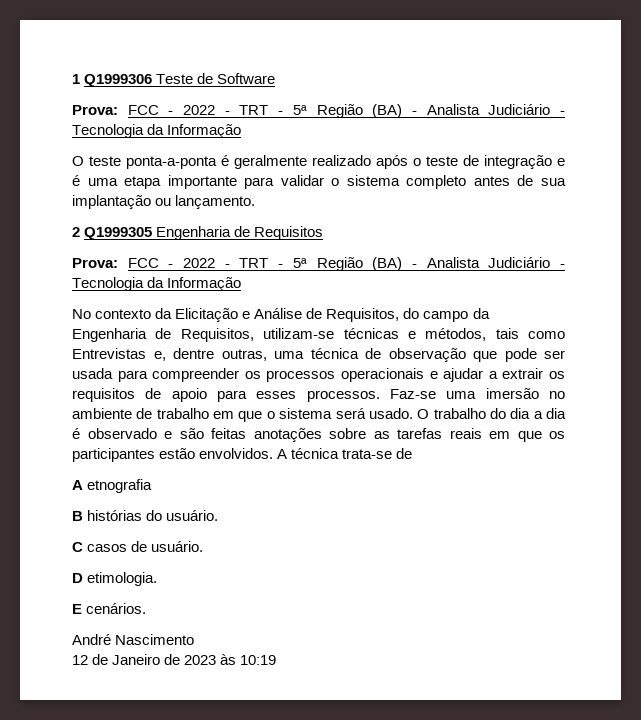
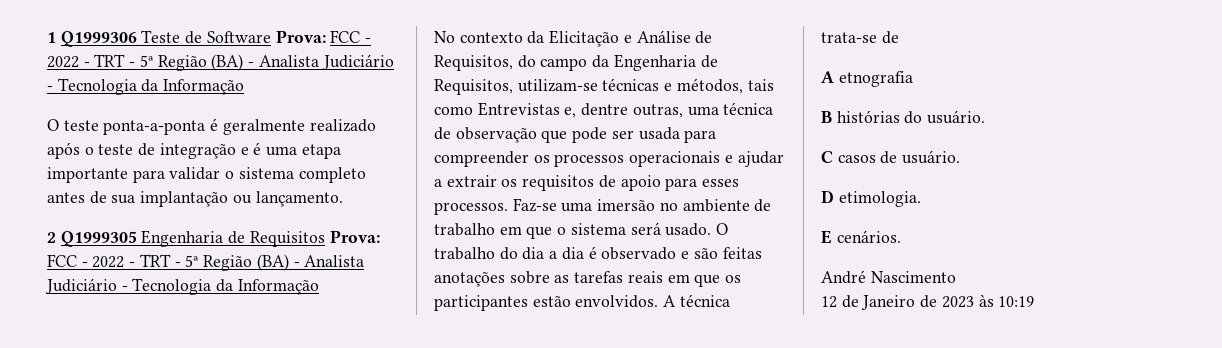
(276, 78) // -> (271, 37) none
(324, 233) // -> (325, 239) none

